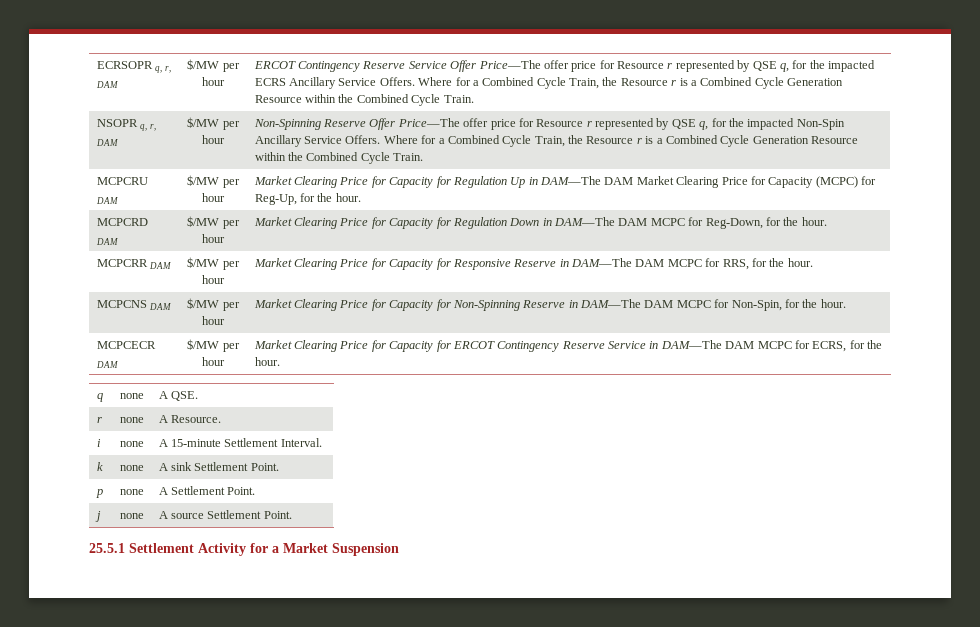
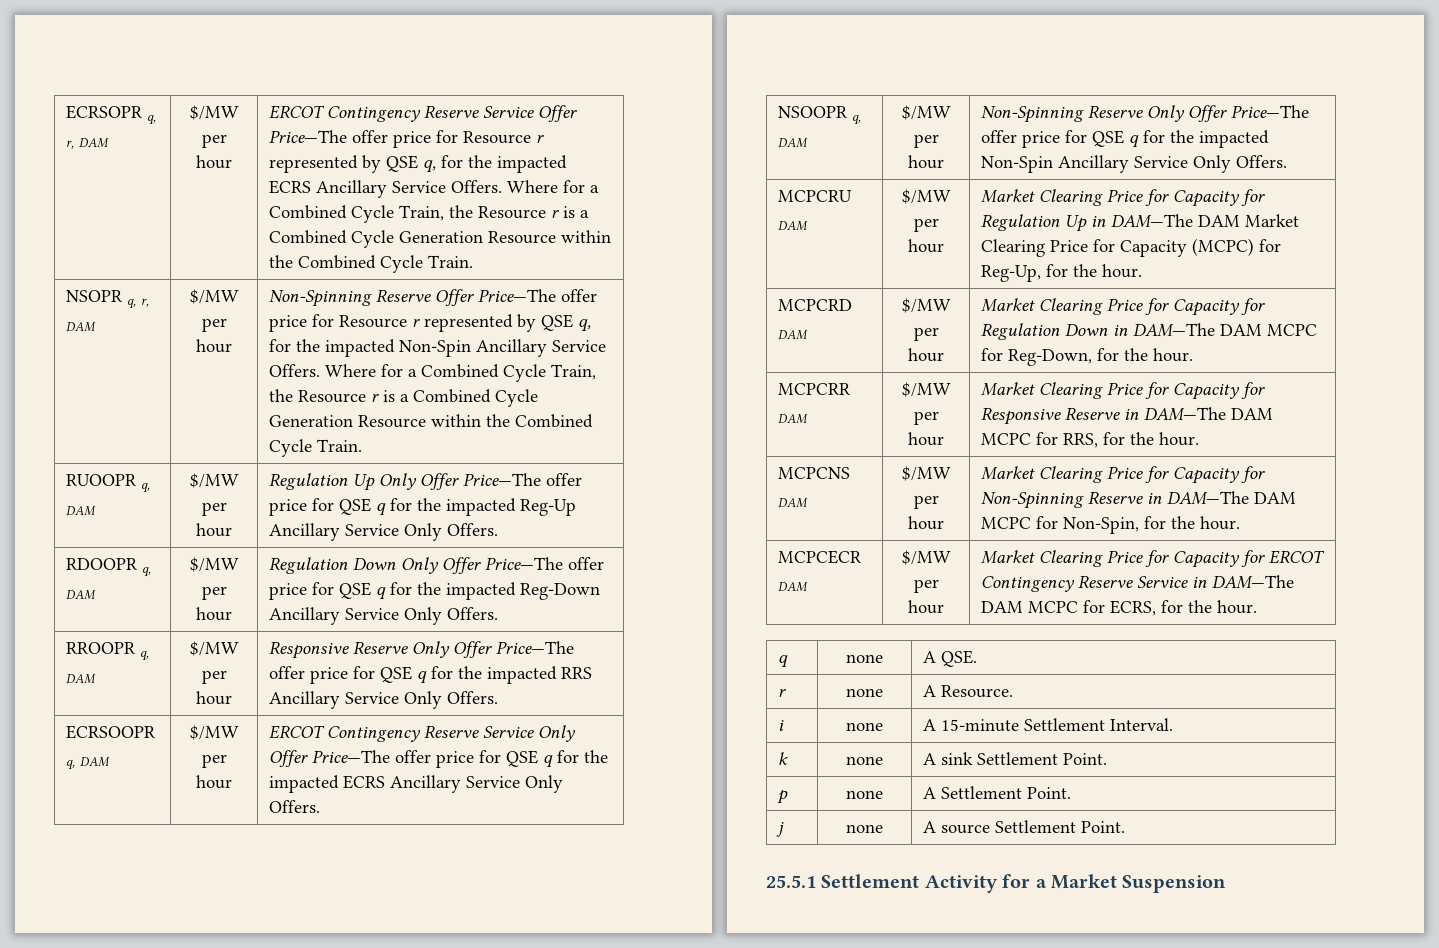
(424, 157) none -> [66,474,151,493] [66,506,97,516] [189,473,239,488] [201,502,227,516] [196,523,232,537] [269,473,583,491] [269,498,577,516] [269,523,499,541] [66,558,152,577] [66,590,97,600] [189,557,239,572] [201,586,227,600] [196,607,232,621] [269,557,605,574] [269,582,601,600] [269,607,499,625] [66,642,150,661] [66,674,97,684] [189,641,239,656] [201,670,227,684] [196,691,232,705] [269,641,575,659] [269,666,593,684] [269,691,499,709] [66,725,156,739] [66,757,111,770] [189,725,239,740] [201,754,227,768] [196,775,232,789] [269,725,577,742] [269,750,609,768] [269,775,564,793] [269,800,321,813] [778,106,862,125] [778,138,809,148] [901,105,951,120] [913,134,939,148] [908,155,944,169] [981,105,1310,123] [981,130,1270,148] [981,155,1288,173] // RUOOPR q, DAM | $/MW per hour | Regulation Up Only Offer Price—The offer price for QSE q for the impacted Reg-Up Ancillary Service Only Offers. // RDOOPR q, DAM | $/MW per hour | Regulation Down Only Offer Price—The offer price for QSE q for the impacted Reg-Down Ancillary Service Only Offers. // RROOPR q, DAM | $/MW per hour | Responsive Reserve Only Offer Price—The offer price for QSE q for the impacted RRS Ancillary Service Only Offers. // ECRSOOPR q, DAM | $/MW per hour | ERCOT Contingency Reserve Service Only Offer Price—The offer price for QSE q for the impacted ECRS Ancillary Service Only Offers. // NSOOPR q, DAM | $/MW per hour | Non-Spinning Reserve Only Offer Price—The offer price for QSE q for the impacted Non-Spin Ancillary Service Only Offers.

